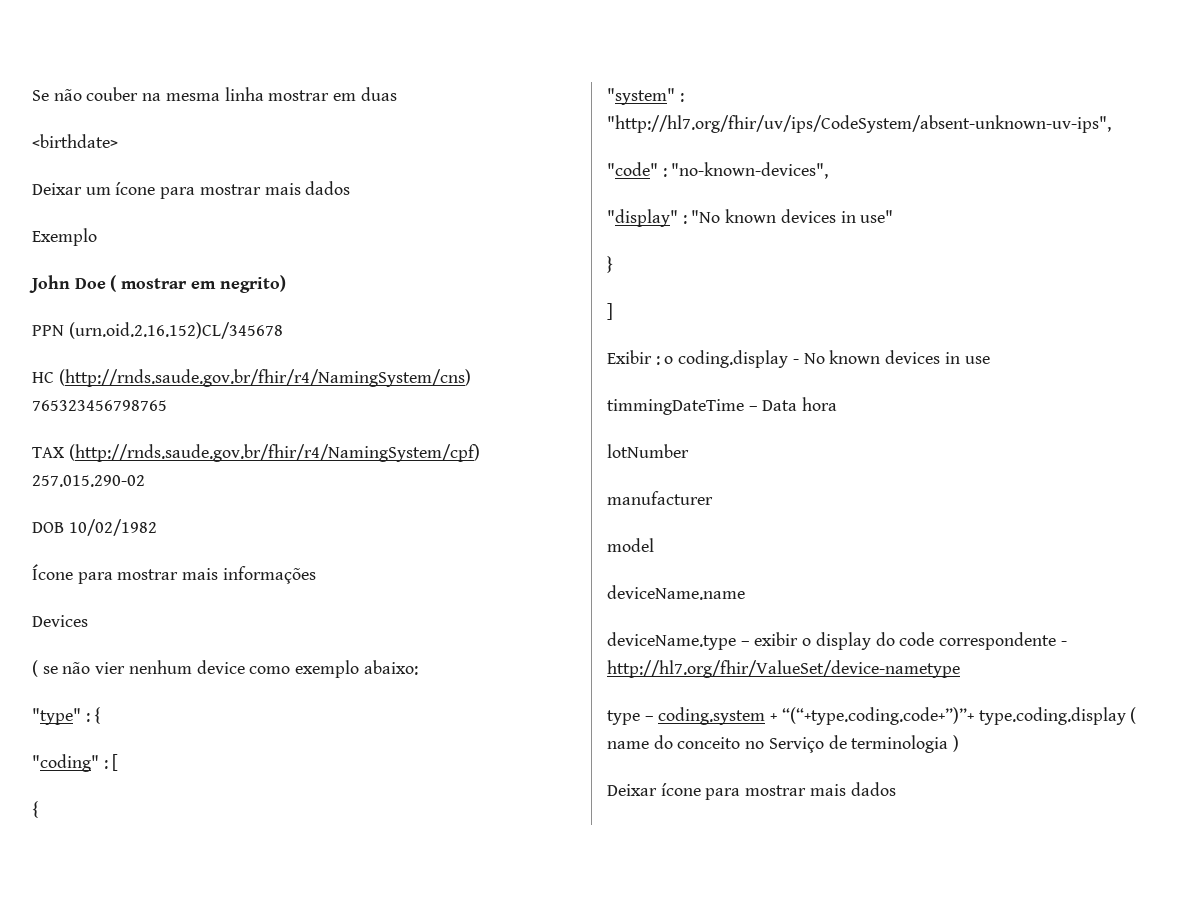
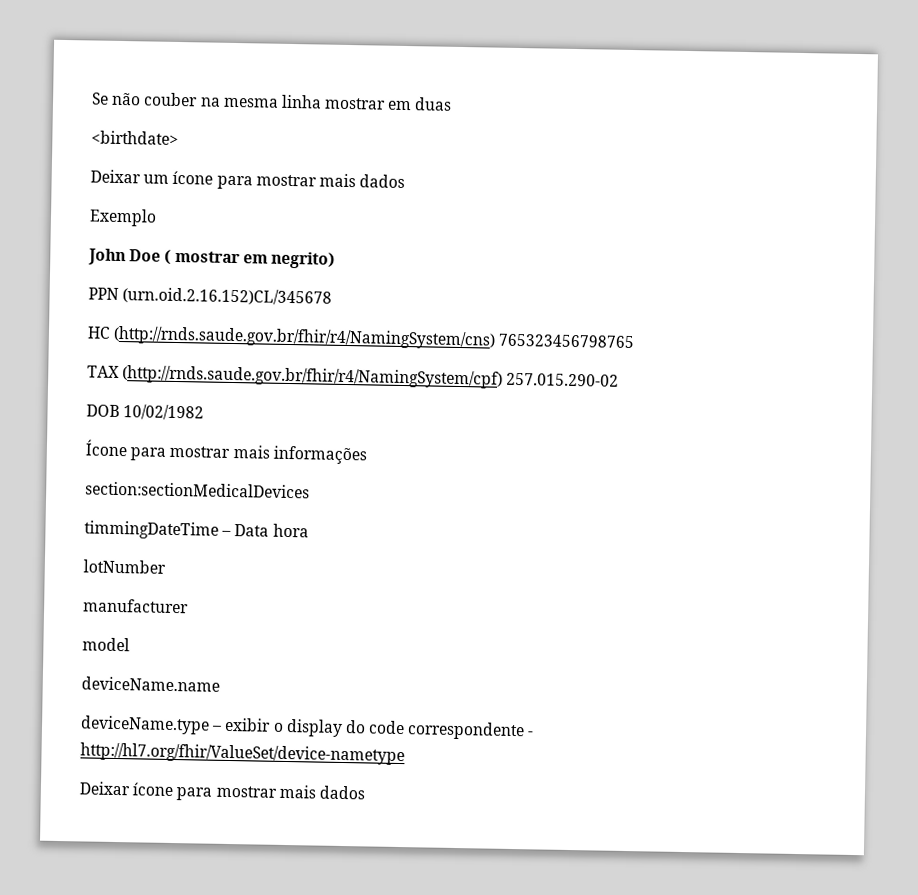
[32,615,88,627] [32,660,418,678] [32,707,101,725] [32,754,119,772] [32,801,38,818] [607,88,684,105] [607,115,1111,133] [607,162,829,179] [607,209,894,227] [607,256,613,273] [607,303,613,320] [607,350,990,368] Devices // ( se não vier nenhum device como exemplo abaixo: // "type" : { // "coding" : [ // { // "system" : "http://hl7.org/fhir/uv/ips/CodeSystem/absent-unknown-uv-ips", // "code" : "no-known-devices", // "display" : "No known devices in use" // } // ] // Exibir : o coding.display - No known devices in use -> [85,481,310,499] section:sectionMedicalDevices
[607,707,1137,725] [607,735,960,753] // type – coding.system + “(“+type.coding.code+”)”+ type.coding.display ( name do conceito no Serviço de terminologia ) -> (405, 754) none

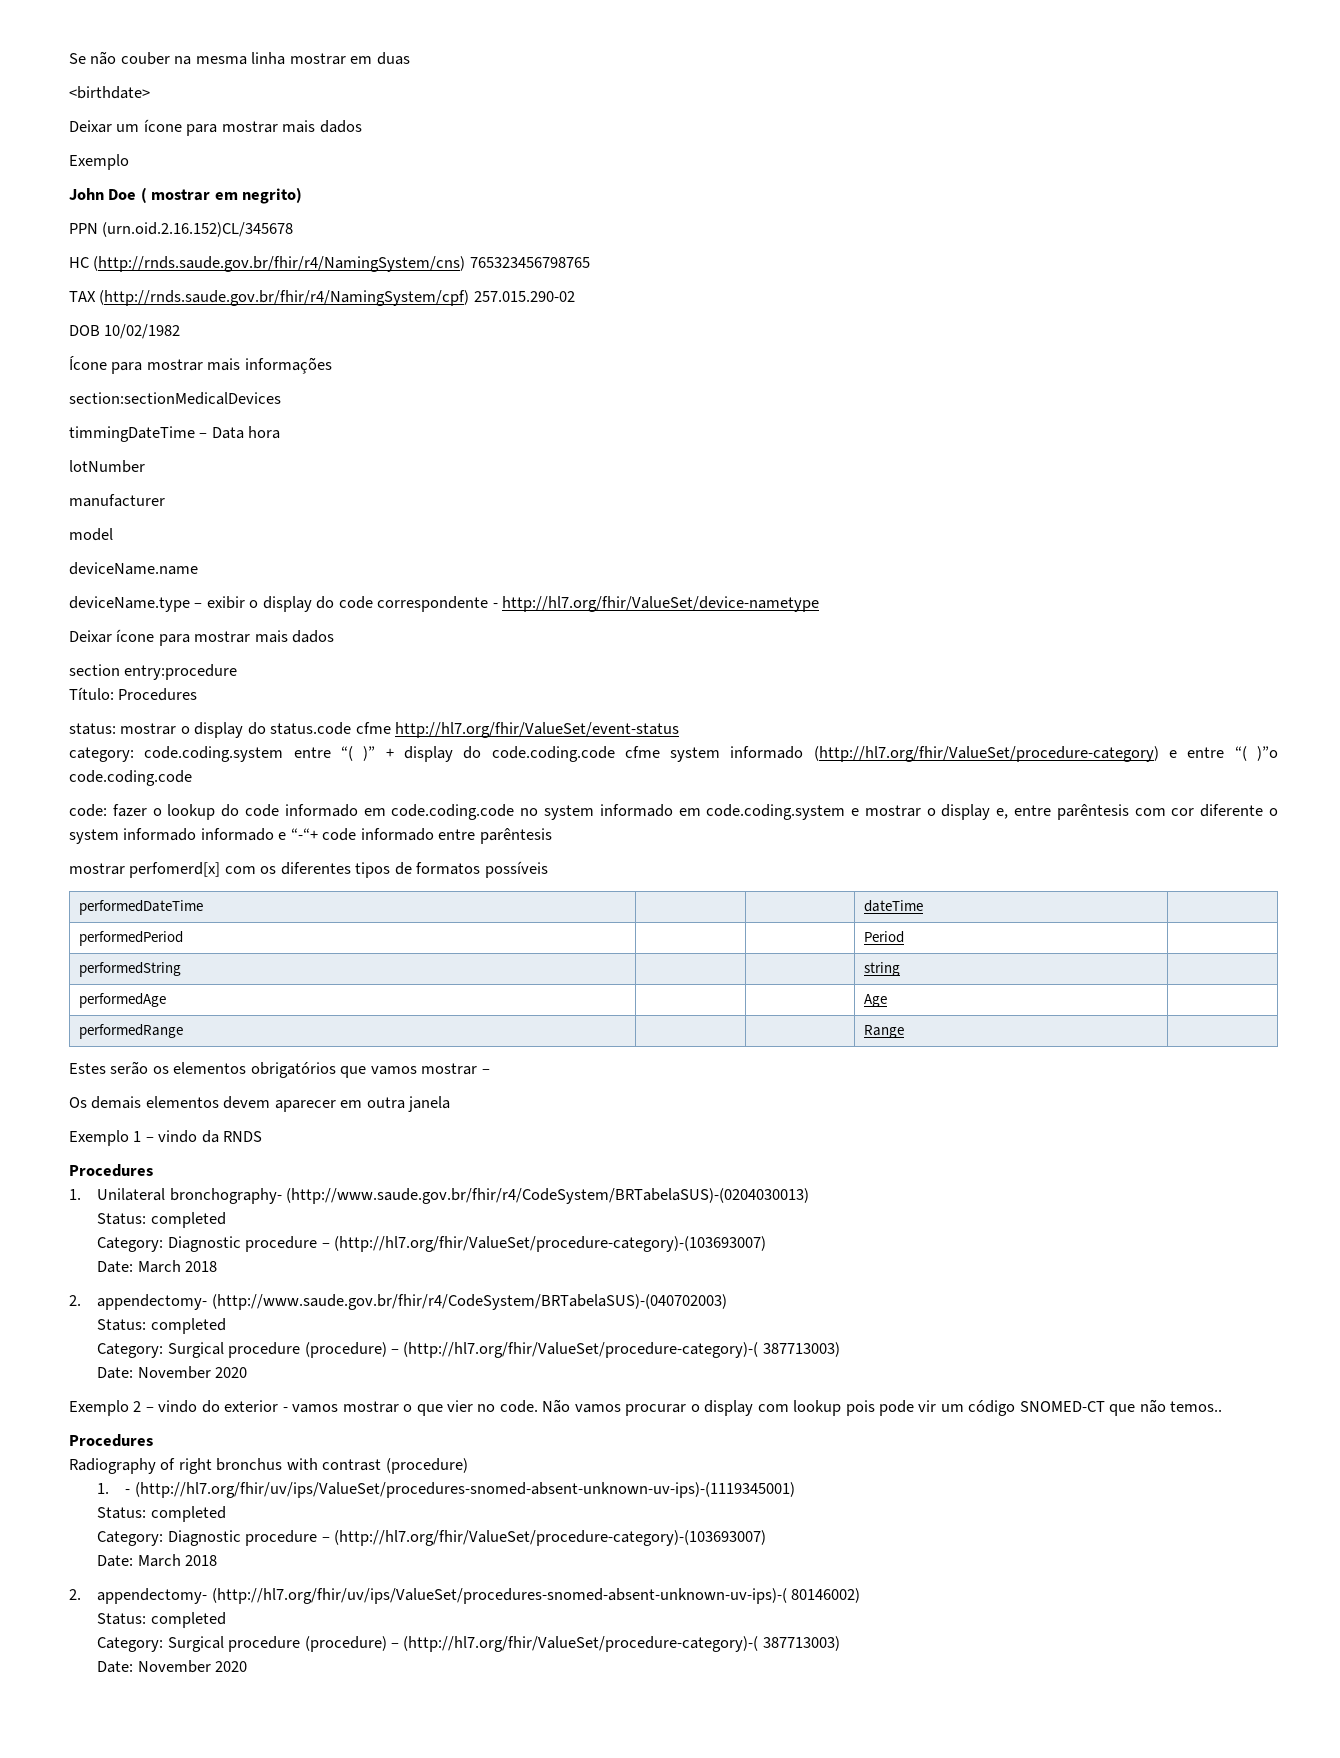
(366, 792) none -> [69,664,238,680] [69,687,198,701] [69,722,680,738] [69,746,1278,762] [69,770,192,786] [69,804,1278,820] [69,828,552,844] [69,861,548,878] [78,900,203,915] [863,900,923,912] [78,931,183,946] [863,931,904,943] [78,962,181,977] [863,962,900,976] [78,993,166,1008] [863,994,887,1007] [78,1024,183,1039] [863,1025,904,1038] [69,1061,490,1078] [69,1096,451,1112] [69,1130,263,1146] [69,1164,153,1177] [69,1188,810,1204] [97,1212,226,1228] [97,1236,766,1252] [97,1260,218,1273] [69,1294,727,1310] [97,1318,226,1334] [97,1342,840,1358] [97,1366,248,1379] [69,1399,1223,1416] [69,1434,153,1447] [69,1458,468,1474] [97,1482,795,1498] [97,1506,226,1522] [97,1530,766,1546] [97,1554,218,1567] [69,1588,861,1604] [97,1612,226,1628] [97,1636,840,1652] [97,1660,248,1673] // section entry:procedure // Título: Procedures // status: mostrar o display do status.code cfme http://hl7.org/fhir/ValueSet/event-status // category: code.coding.system entre “( )” + display do code.coding.code cfme system informado (http://hl7.org/fhir/ValueSet/procedure-category) e entre “( )”o code.coding.code // code: fazer o lookup do code informado em code.coding.code no system informado em code.coding.system e mostrar o display e, entre parêntesis com cor diferente o system informado informado e “-“+ code informado entre parêntesis // mostrar perfomerd[x] com os diferentes tipos de formatos possíveis // performedDateTime | | | dateTime | // performedPeriod | | | Period | // performedString | | | string | // performedAge | | | Age | // performedRange | | | Range | // Estes serão os elementos obrigatórios que vamos mostrar – // Os demais elementos devem aparecer em outra janela // Exemplo 1 – vindo da RNDS // Procedures // 1. Unilateral bronchography- (http://www.saude.gov.br/fhir/r4/CodeSystem/BRTabelaSUS)-(0204030013) // Status: completed // Category: Diagnostic procedure – (http://hl7.org/fhir/ValueSet/procedure-category)-(103693007) // Date: March 2018 // 2. appendectomy- (http://www.saude.gov.br/fhir/r4/CodeSystem/BRTabelaSUS)-(040702003) // Status: completed // Category: Surgical procedure (procedure) – (http://hl7.org/fhir/ValueSet/procedure-category)-( 387713003) // Date: November 2020 // Exemplo 2 – vindo do exterior - vamos mostrar o que vier no code. Não vamos procurar o display com lookup pois pode vir um código SNOMED-CT que não temos.. // Procedures // Radiography of right bronchus with contrast (procedure) // 1. - (http://hl7.org/fhir/uv/ips/ValueSet/procedures-snomed-absent-unknown-uv-ips)-(1119345001) // Status: completed // Category: Diagnostic procedure – (http://hl7.org/fhir/ValueSet/procedure-category)-(103693007) // Date: March 2018 // 2. appendectomy- (http://hl7.org/fhir/uv/ips/ValueSet/procedures-snomed-absent-unknown-uv-ips)-( 80146002) // Status: completed // Category: Surgical procedure (procedure) – (http://hl7.org/fhir/ValueSet/procedure-category)-( 387713003) // Date: November 2020

